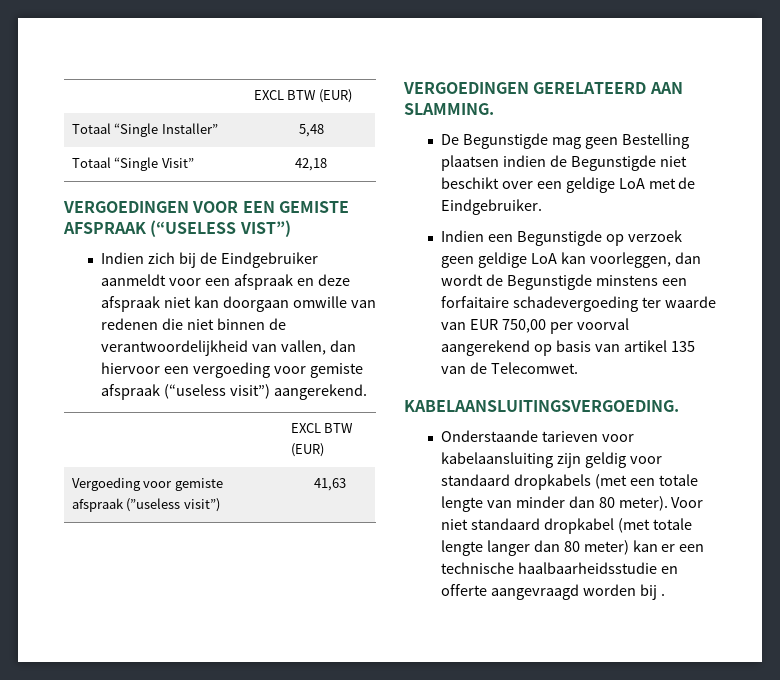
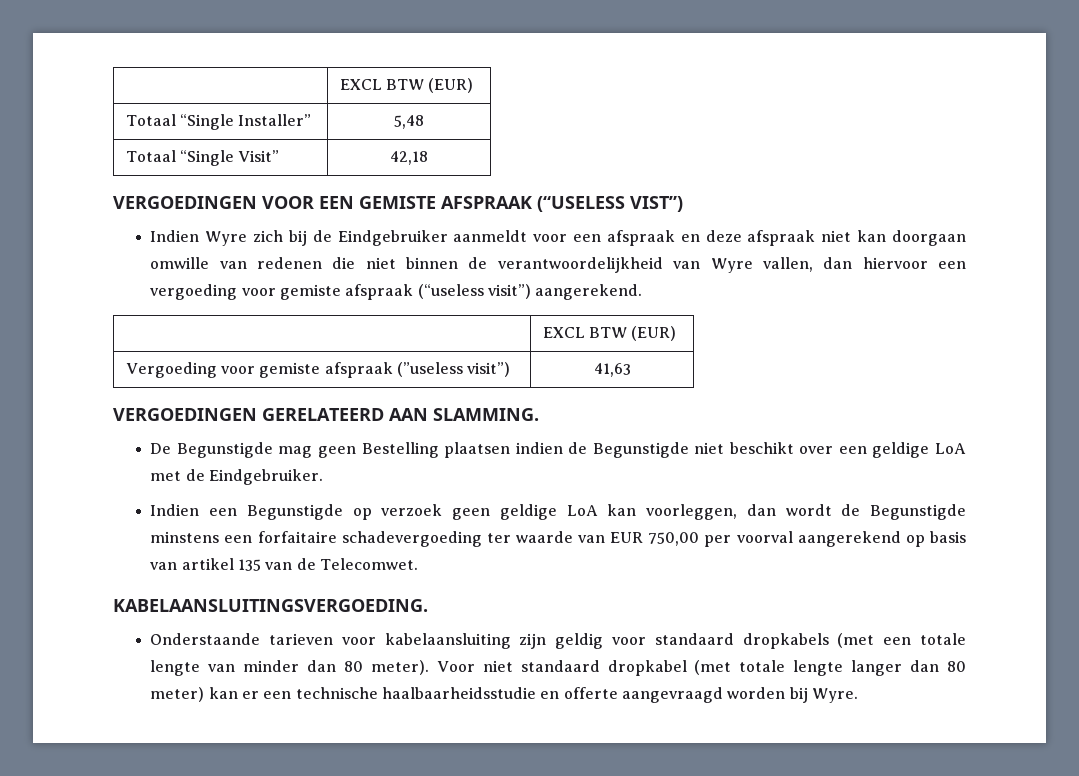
(144, 258) none -> [205,231,248,246] Wyre
(277, 348) none -> [710,258,753,273] Wyre
[660,594,665,596] . -> [811,688,858,703] Wyre.

